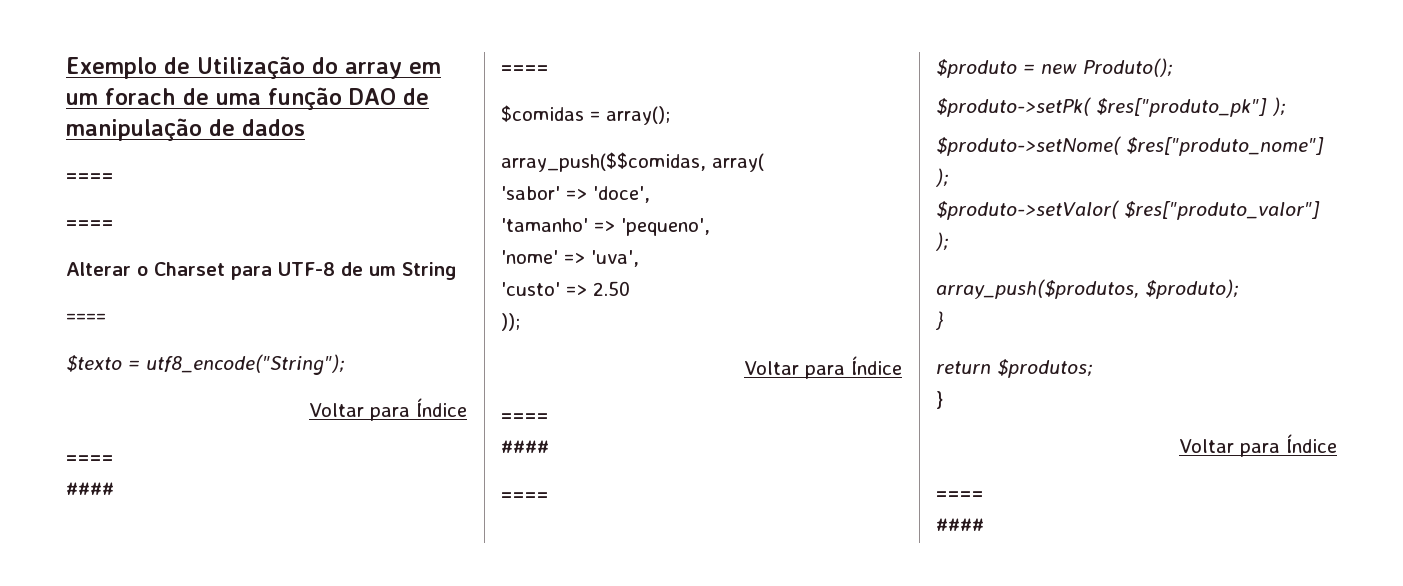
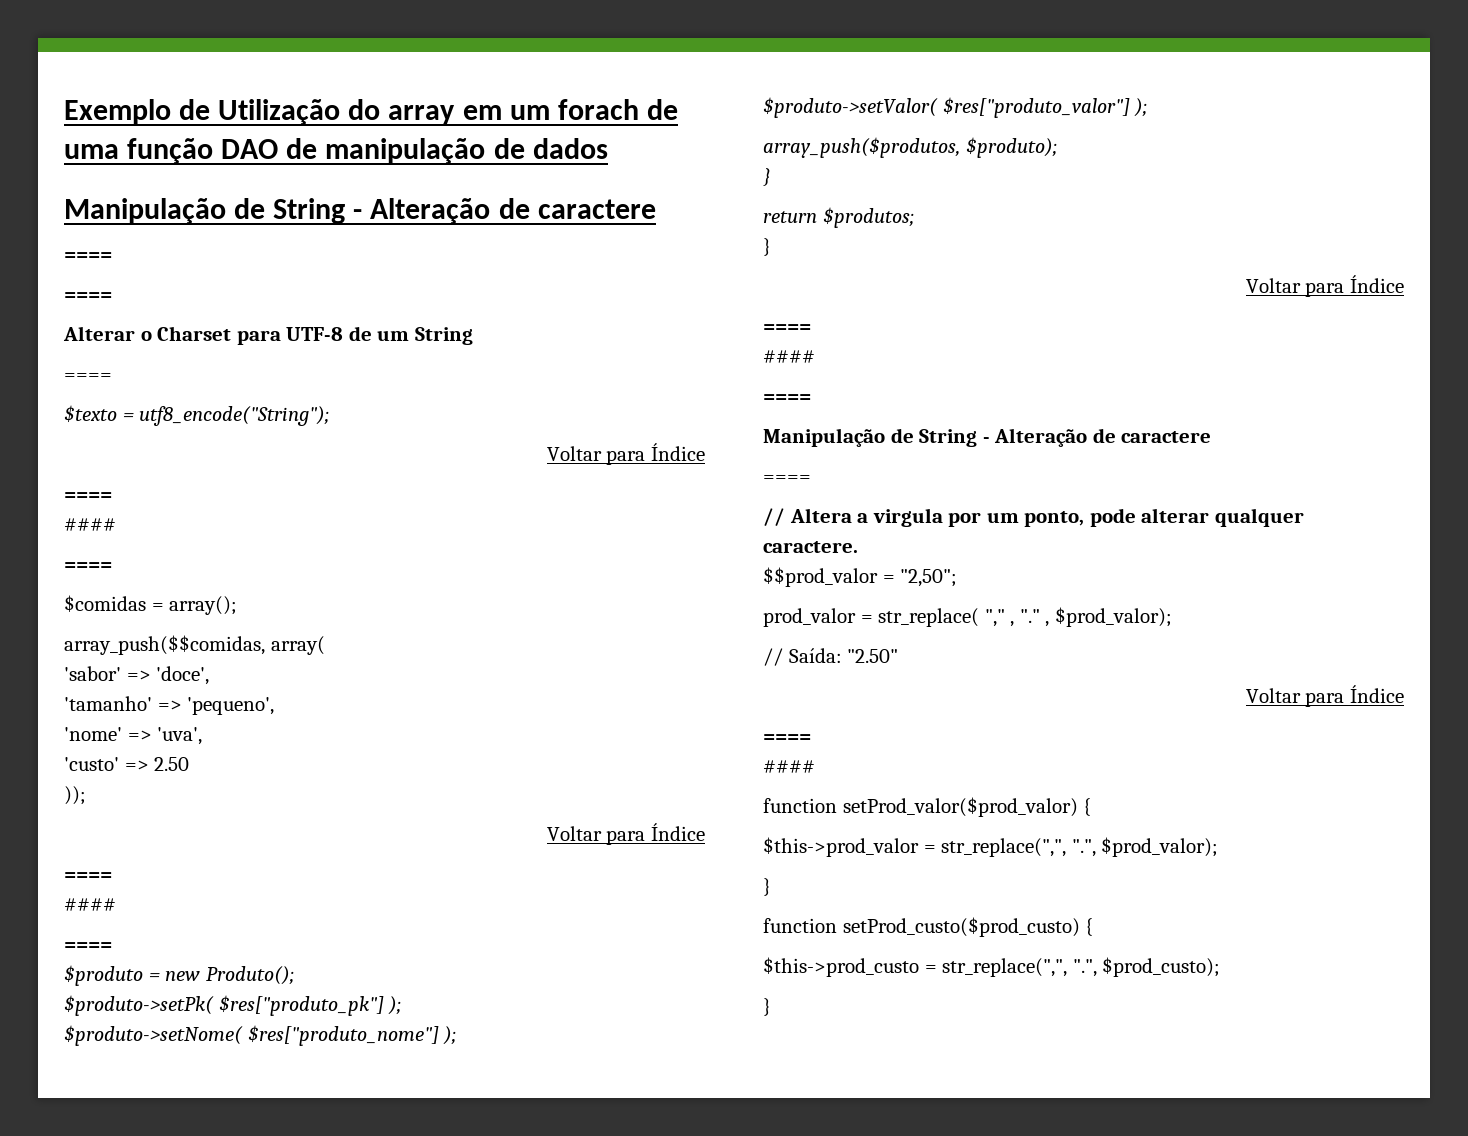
(305, 127) none -> [64,198,656,224] // Manipulação de String - Alteração de caractere
(984, 525) none -> [763,394,811,403] [763,428,1212,447] [763,475,811,483] [763,508,1304,527] [763,541,858,553] [763,567,958,587] [763,607,1172,627] [763,648,899,666] [1245,685,1404,707] [763,734,811,743] [763,760,815,773] [763,797,1092,817] [763,837,1219,857] [763,878,771,896] [763,917,1094,937] [763,957,1221,977] [763,998,771,1016] // ==== // Manipulação de String - Alteração de caractere // ==== // // Altera a virgula por um ponto, pode alterar qualquer caractere. // $$prod_valor = "2,50"; // prod_valor = str_replace( "," , "." , $prod_valor); // // Saída: "2.50" // Voltar para Índice // ==== // #### // function setProd_valor($prod_valor) { // $this->prod_valor = str_replace(",", ".", $prod_valor); // } // function setProd_custo($prod_custo) { // $this->prod_custo = str_replace(",", ".", $prod_custo); // }

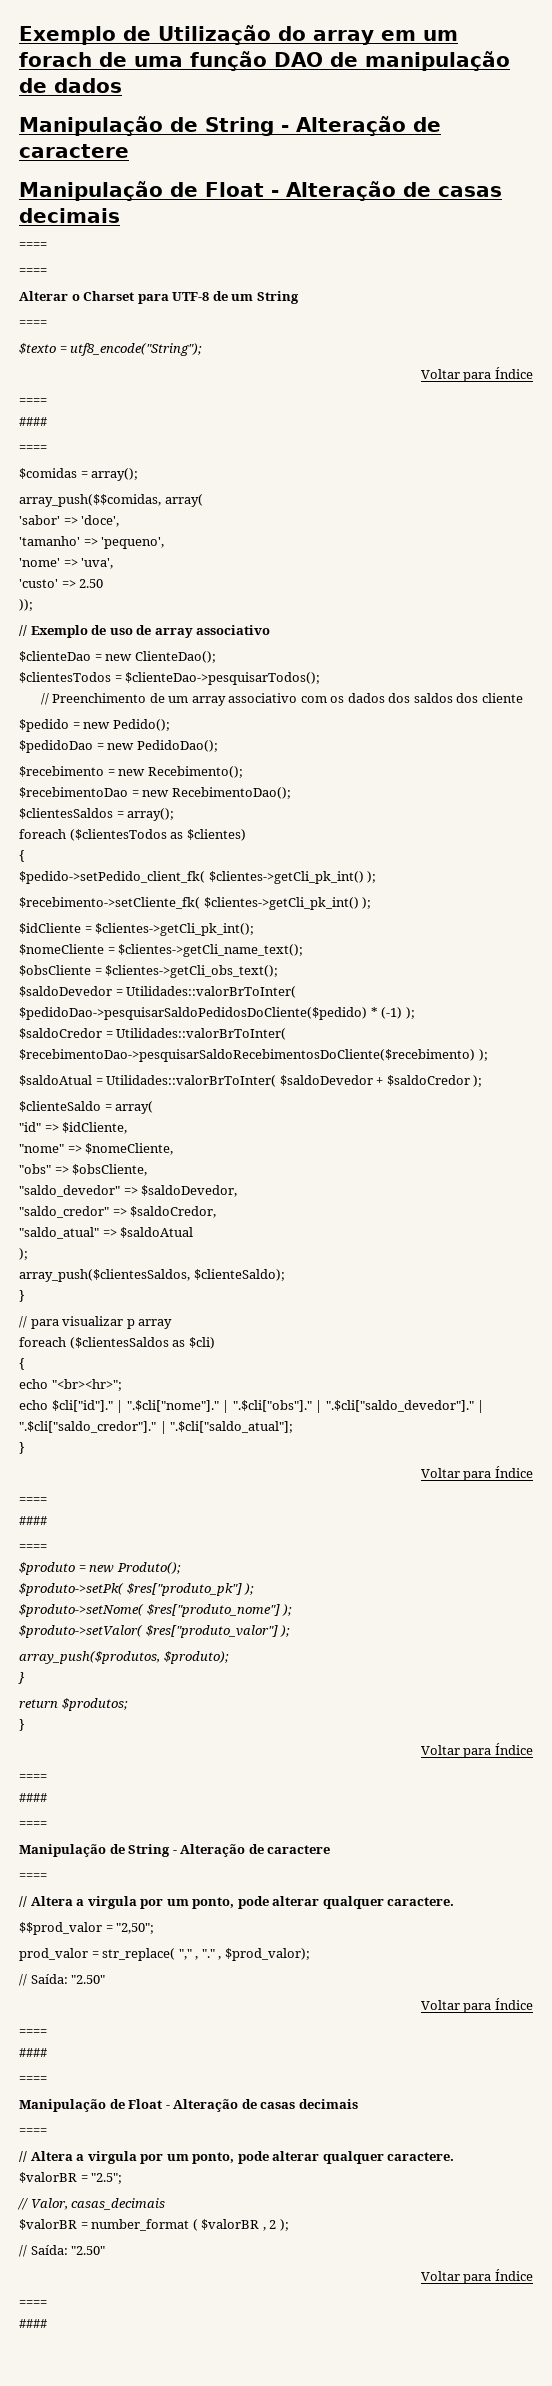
(656, 209) none -> [19,181,502,201] [19,208,120,223] // Manipulação de Float - Alteração de casas decimais
(86, 795) none -> [19,625,271,638] [19,651,216,663] [19,672,321,685] [40,693,523,706] [19,719,170,732] [19,740,218,753] [19,766,243,778] [19,787,291,799] [19,808,175,821] [19,829,246,841] [19,850,25,862] [19,871,377,884] [19,897,372,910] [19,923,255,936] [19,944,304,957] [19,965,279,978] [19,986,297,998] [19,1007,415,1020] [19,1028,287,1040] [19,1049,488,1062] [19,1075,483,1087] [19,1101,154,1114] [19,1122,128,1134] [19,1143,174,1155] [19,1164,148,1176] [19,1185,238,1197] [19,1206,217,1218] [19,1227,194,1239] [19,1248,28,1260] [19,1269,285,1282] [19,1290,25,1302] [19,1316,173,1329] [19,1337,215,1349] [19,1358,25,1370] [19,1379,122,1391] [19,1400,485,1413] [19,1421,294,1434] [19,1442,25,1454] // // Exemplo de uso de array associativo // $clienteDao = new ClienteDao(); // $clientesTodos = $clienteDao->pesquisarTodos(); // // Preenchimento de um array associativo com os dados dos saldos dos cliente // $pedido = new Pedido(); // $pedidoDao = new PedidoDao(); // $recebimento = new Recebimento(); // $recebimentoDao = new RecebimentoDao(); // $clientesSaldos = array(); // foreach ($clientesTodos as $clientes) // { // $pedido->setPedido_client_fk( $clientes->getCli_pk_int() ); // $recebimento->setCliente_fk( $clientes->getCli_pk_int() ); // $idCliente = $clientes->getCli_pk_int(); // $nomeCliente = $clientes->getCli_name_text(); // $obsCliente = $clientes->getCli_obs_text(); // $saldoDevedor = Utilidades::valorBrToInter( $pedidoDao->pesquisarSaldoPedidosDoCliente($pedido) * (-1) ); // $saldoCredor = Utilidades::valorBrToInter( $recebimentoDao->pesquisarSaldoRecebimentosDoCliente($recebimento) ); // $saldoAtual = Utilidades::valorBrToInter( $saldoDevedor + $saldoCredor ); // $clienteSaldo = array( // "id" => $idCliente, // "nome" => $nomeCliente, // "obs" => $obsCliente, // "saldo_devedor" => $saldoDevedor, // "saldo_credor" => $saldoCredor, // "saldo_atual" => $saldoAtual // ); // array_push($clientesSaldos, $clienteSaldo); // } // // para visualizar p array // foreach ($clientesSaldos as $cli) // { // echo "<br><hr>"; // echo $cli["id"]." | ".$cli["nome"]." | ".$cli["obs"]." | ".$cli["saldo_devedor"]." | ".$cli["saldo_credor"]." | ".$cli["saldo_atual"]; // }
[763,797,1092,817] [763,837,1219,857] [763,878,771,896] [763,917,1094,937] [763,957,1221,977] [763,998,771,1016] function setProd_valor($prod_valor) { // $this->prod_valor = str_replace(",", ".", $prod_valor); // } // function setProd_custo($prod_custo) { // $this->prod_custo = str_replace(",", ".", $prod_custo); // } -> [19,2076,47,2083] [19,2099,358,2112] [19,2128,47,2135] [19,2151,455,2164] [19,2172,123,2184] [17,2198,166,2210] [19,2219,289,2231] [19,2245,106,2257] [420,2269,533,2284] [19,2300,47,2307] [19,2319,47,2328] ==== // Manipulação de Float - Alteração de casas decimais // ==== // // Altera a virgula por um ponto, pode alterar qualquer caractere. // $valorBR = "2.5"; // // Valor, casas_decimais // $valorBR = number_format ( $valorBR , 2 ); // // Saída: "2.50" // Voltar para Índice // ==== // ####

